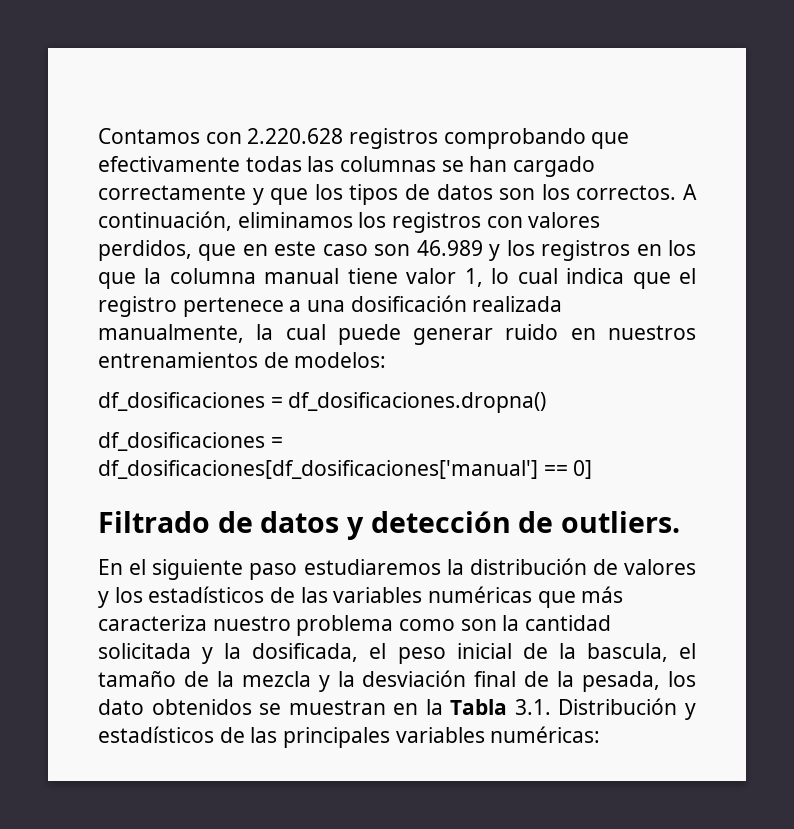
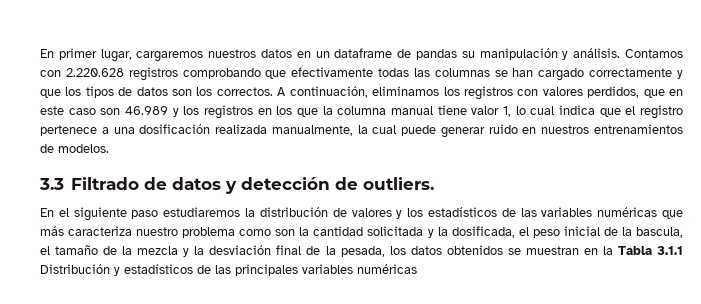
(98, 136) none -> [40,48,621,62] En primer lugar, cargaremos nuestros datos en un dataframe de pandas su manipulación y análisis.
[294,352,387,368] [98,392,547,413] [98,432,283,451] [98,460,593,479] modelos: // df_dosificaciones = df_dosificaciones.dropna() // df_dosificaciones = df_dosificaciones[df_dosificaciones['manual'] == 0] // -> [58,144,109,153] [39,178,64,190] modelos. // 3.3
[98,699,144,715] dato -> [410,246,442,255] datos
[514,699,551,715] 3.1. -> [657,246,683,255] 3.1.1
[490,726,601,743] numéricas: -> [357,264,417,274] numéricas

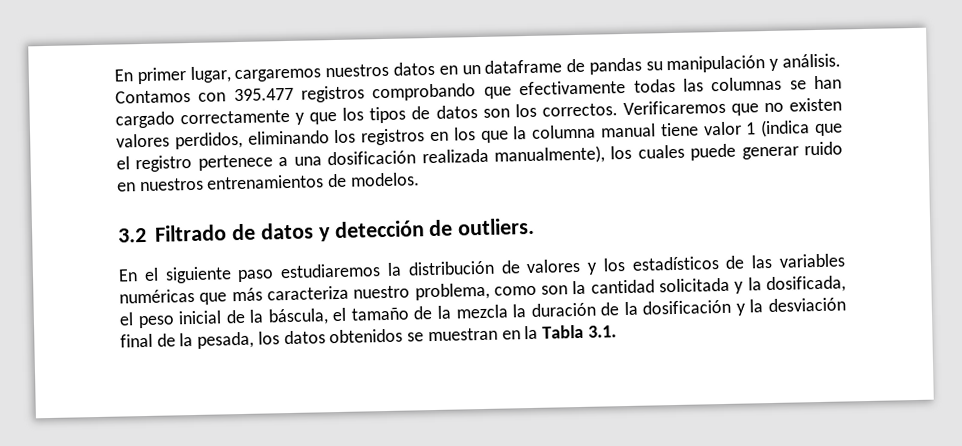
[65,68,124,77] 2.220.628 -> [233,87,294,102] 395.477
[277,86,683,100] [40,106,179,117] A continuación, eliminamos los registros con valores perdidos, que en este caso son 46.989 y -> [622,97,842,116] [116,130,330,150] Verificaremos que no existen valores perdidos, eliminando
[503,105,596,117] 1, lo cual indica -> [745,119,811,138] 1 (indica
[271,125,397,136] manualmente, la cual -> [493,144,685,165] manualmente), los cuales
[39,178,64,190] 3.3 -> [118,227,147,243] 3.2
[182,227,236,238] problema -> [414,282,490,301] problema,
[635,227,683,238] bascula, -> [267,308,329,326] báscula,
(179, 250) none -> [512,299,732,318] la duración de la dosificación
[657,246,683,255] [40,264,417,276] 3.1.1 Distribución y estadísticos de las principales variables numéricas -> [587,325,617,338] 3.1.

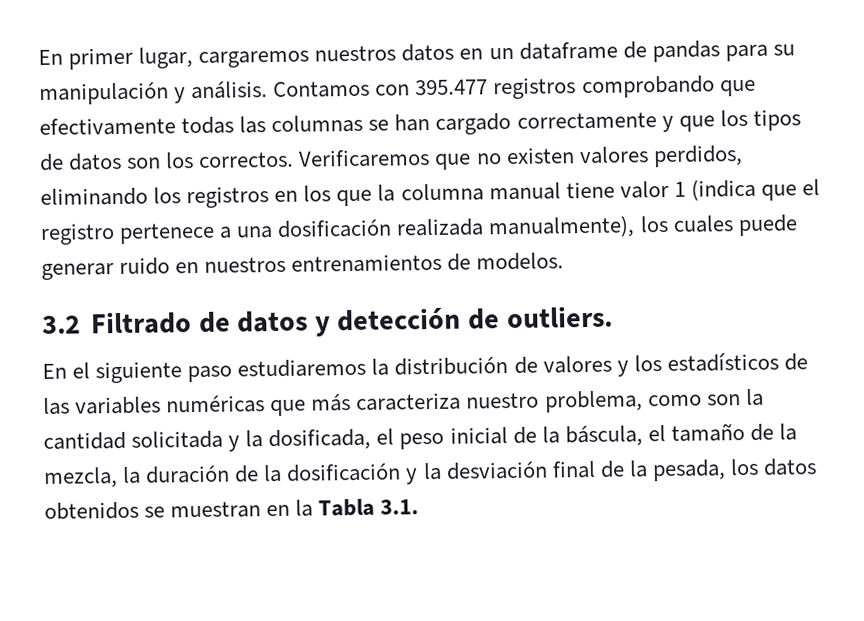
(642, 66) none -> [724,44,768,62] para
[455,304,508,319] mezcla -> [43,467,118,488] mezcla,

